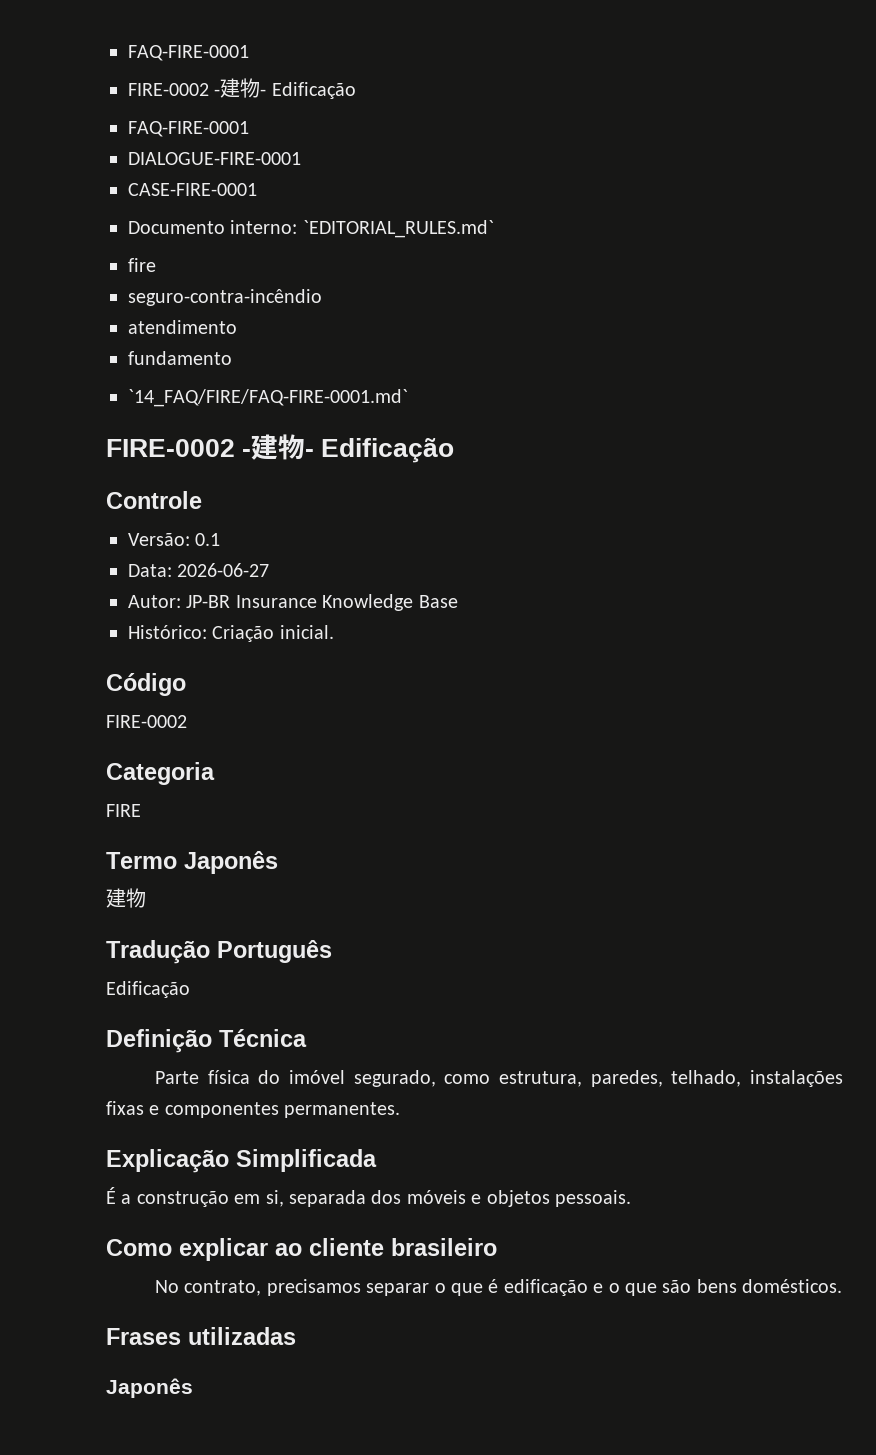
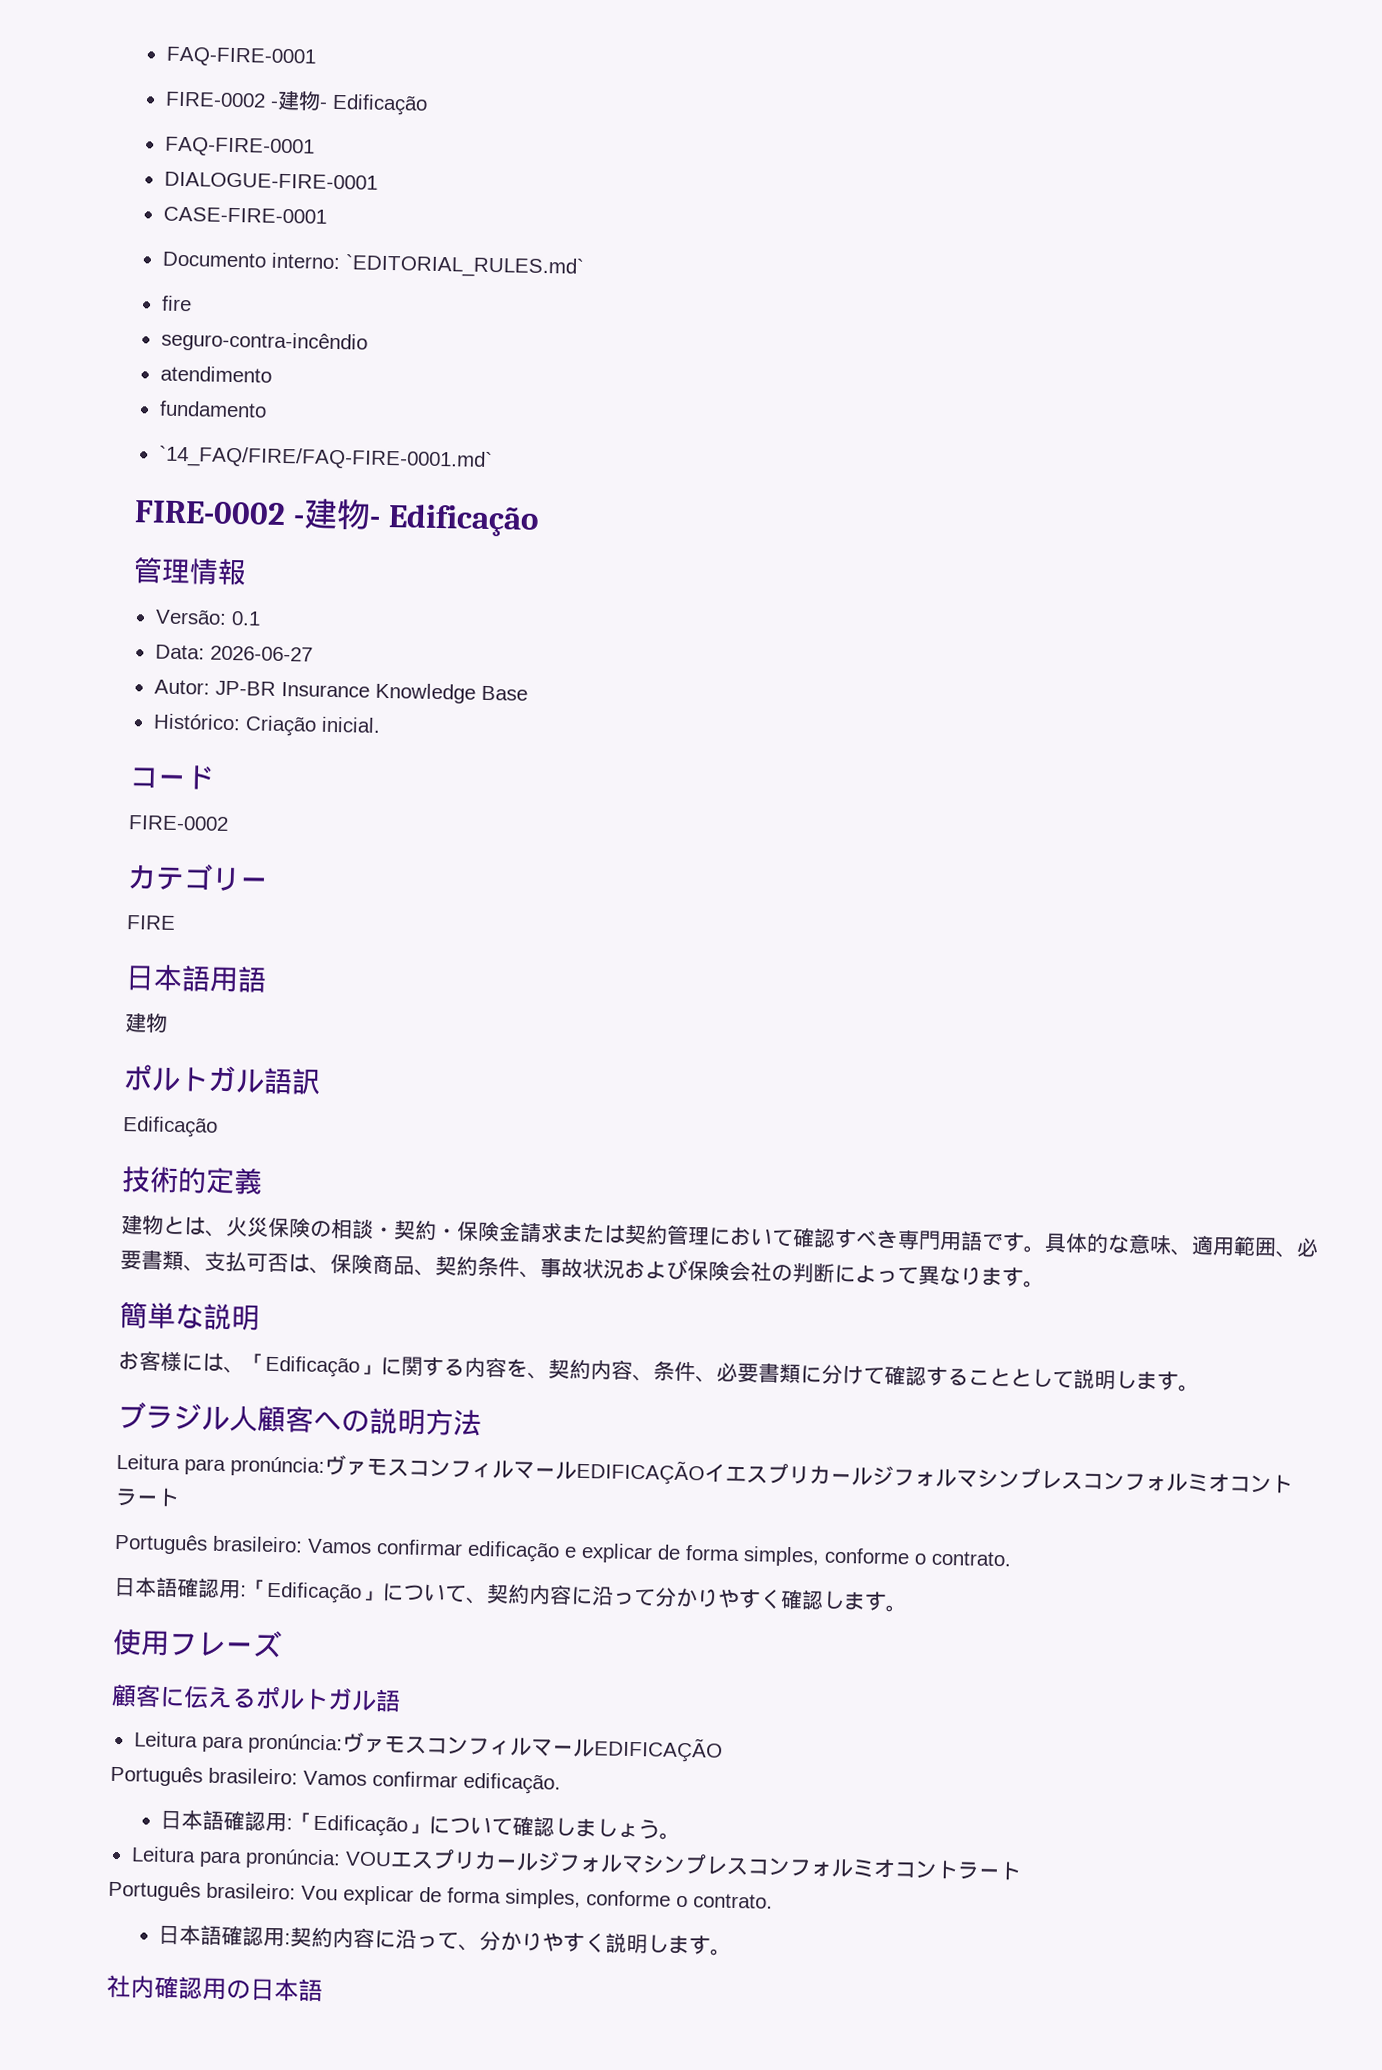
[106,491,202,509] Controle -> [133,557,247,586] 管理情報
[106,673,186,696] Código -> [129,765,215,790] コード
[106,762,215,785] Categoria -> [127,863,268,892] カテゴリー
[106,851,278,874] Termo Japonês -> [125,964,267,993] 日本語用語
[106,940,332,964] [106,981,190,998] [106,1029,307,1053] [154,1070,843,1087] [106,1101,401,1118] [106,1149,377,1173] [106,1187,631,1207] [106,1238,497,1261] [154,1279,843,1296] [106,1327,296,1345] [106,1378,193,1398] Tradução Português // Edificação // Definição Técnica // Parte física do imóvel segurado, como estrutura, paredes, telhado, instalações fixas e componentes permanentes. // Explicação Simplificada // É a construção em si, separada dos móveis e objetos pessoais. // Como explicar ao cliente brasileiro // No contrato, precisamos separar o que é edificação e o que são bens domésticos. // Frases utilizadas // Japonês -> [123,1064,321,1095] [122,1116,218,1138] [121,1166,263,1195] [121,1214,1319,1258] [120,1249,1045,1288] [119,1301,260,1331] [118,1350,1200,1392] [117,1401,482,1437] [116,1453,1293,1494] [115,1487,180,1508] [114,1533,1012,1567] [114,1576,907,1613] [112,1628,282,1658] [111,1683,401,1713] [133,1731,723,1763] [110,1765,561,1795] [160,1809,682,1840] [130,1846,1022,1881] [108,1880,773,1910] [158,1924,733,1956] [106,1974,323,2003] ポルトガル語訳 // Edificação // 技術的定義 // 建物とは、火災保険の相談・契約・保険金請求または契約管理において確認すべき専門用語です。具体的な意味、適用範囲、必要書類、支払可否は、保険商品、契約条件、事故状況および保険会社の判断によって異なります。 // 簡単な説明 // お客様には、「Edificação」に関する内容を、契約内容、条件、必要書類に分けて確認することとして説明します。 // ブラジル人顧客への説明方法 // Leitura para pronúncia:ヴァモスコンフィルマールEDIFICAÇÃOイエスプリカールジフォルマシンプレスコンフォルミオコントラート // Português brasileiro: Vamos confirmar edificação e explicar de forma simples, conforme o contrato. // 日本語確認用:「Edificação」について、契約内容に沿って分かりやすく確認します。 // 使用フレーズ // 顧客に伝えるポルトガル語 // Leitura para pronúncia:ヴァモスコンフィルマールEDIFICAÇÃO // Português brasileiro: Vamos confirmar edificação. // 日本語確認用:「Edificação」について確認しましょう。 // Leitura para pronúncia: VOUエスプリカールジフォルマシンプレスコンフォルミオコントラート // Português brasileiro: Vou explicar de forma simples, conforme o contrato. // 日本語確認用:契約内容に沿って、分かりやすく説明します。 // 社内確認用の日本語

